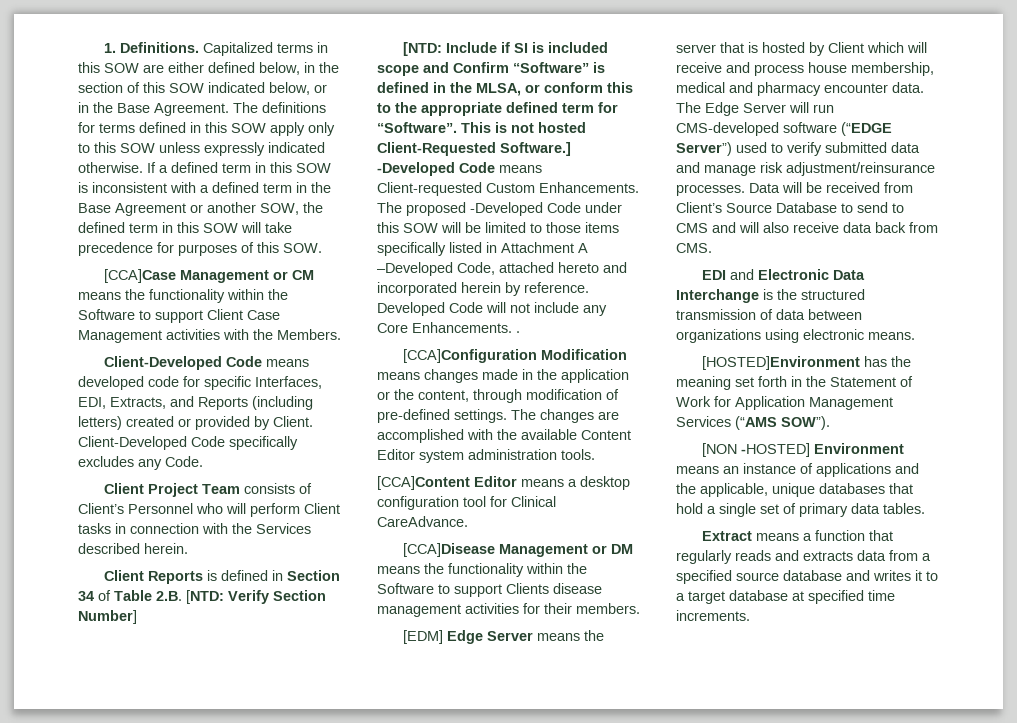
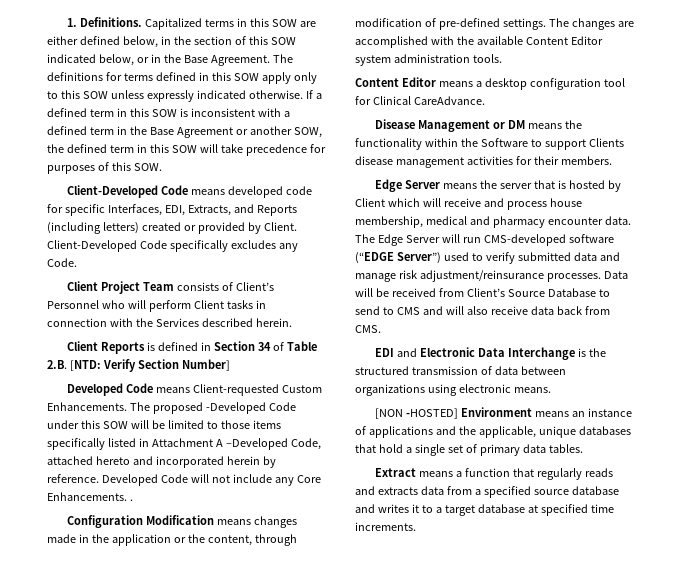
[104,269,315,283] [78,289,288,303] [78,309,280,323] [78,329,341,343] // [CCA]Case Management or CM means the functionality within the Software to support Client Case Management activities with the Members. -> (162, 167) none
[403,42,609,56] [377,62,605,76] [377,82,633,96] [377,102,618,116] [377,122,586,133] [377,142,571,156] [377,162,455,176] [NTD: Include if SI is included scope and Confirm “Software” is defined in the MLSA, or conform this to the appropriate defined term for “Software”. This is not hosted Client-Requested Software.] -Developed -> [67,383,124,396] Developed
[403,349,538,363] [CCA]Configuration -> [67,515,144,528] Configuration
[377,476,470,490] [CCA]Content -> [355,78,399,87] Content
[403,543,496,557] [CCA]Disease -> [375,119,416,129] Disease
[403,630,444,644] [EDM] -> (612, 160) none
[702,356,912,370] [676,376,913,390] [676,396,893,410] [676,416,830,430] // [HOSTED]Environment has the meaning set forth in the Statement of Work for Application Management Services (“AMS SOW”). -> (551, 390) none

